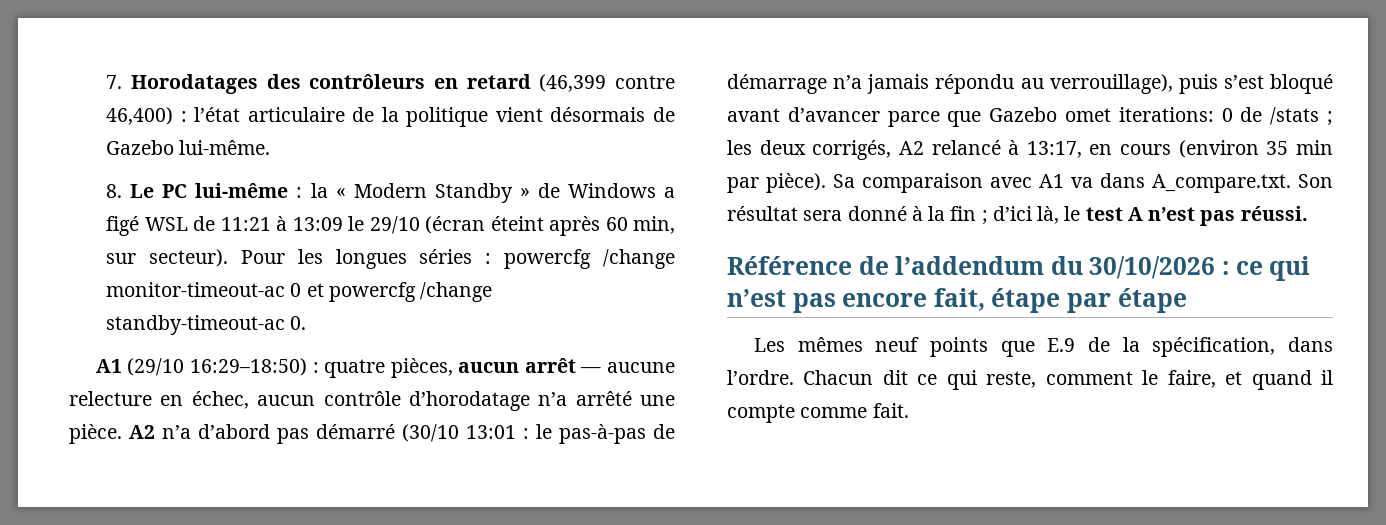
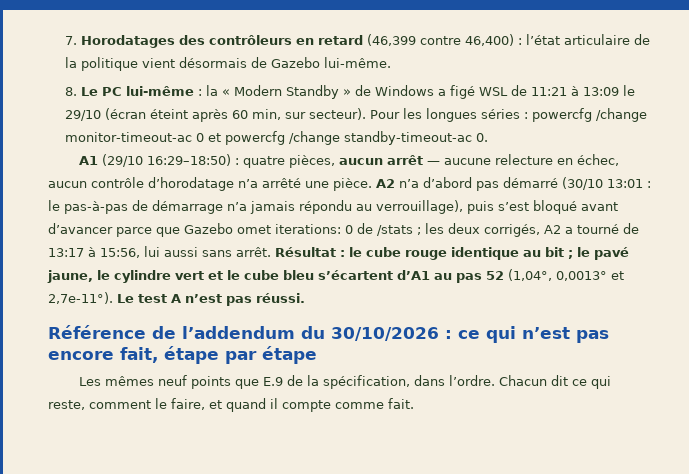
[931,140,1333,158] [727,173,1333,193] [727,206,1081,225] relancé à 13:17, en cours (environ 35 min par pièce). Sa comparaison avec A1 va dans A_compare.txt. Son résultat sera donné à la fin ; d’ici là, le -> [565,223,639,234] [48,246,629,260] [47,269,624,283] [48,292,134,304] a tourné de 13:17 à 15:56, lui aussi sans arrêt. Résultat : le cube rouge identique au bit ; le pavé jaune, le cylindre vert et le cube bleu s’écartent d’A1 au pas 52 (1,04°, 0,0013° et 2,7e-11°). Le

